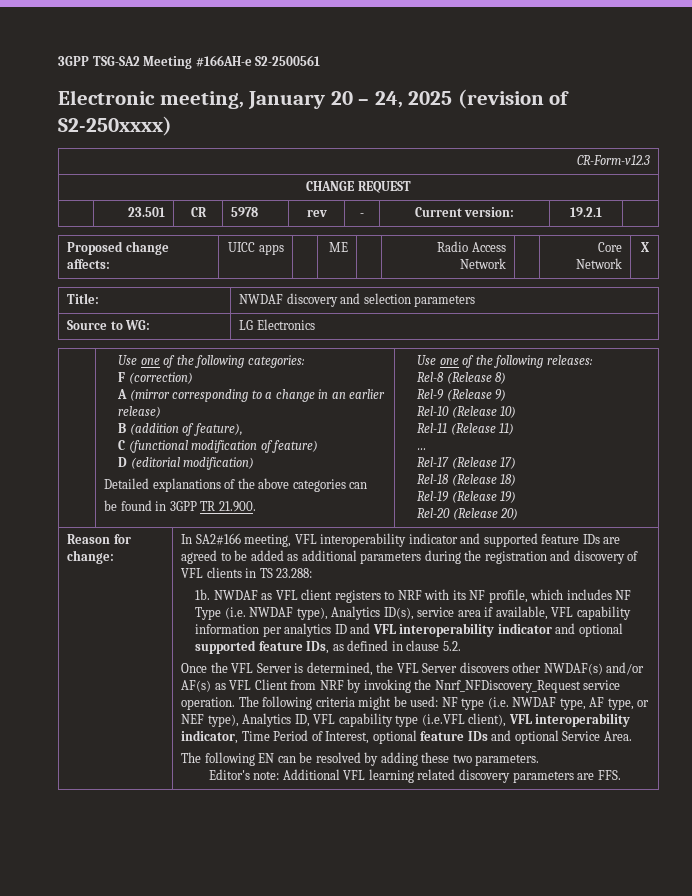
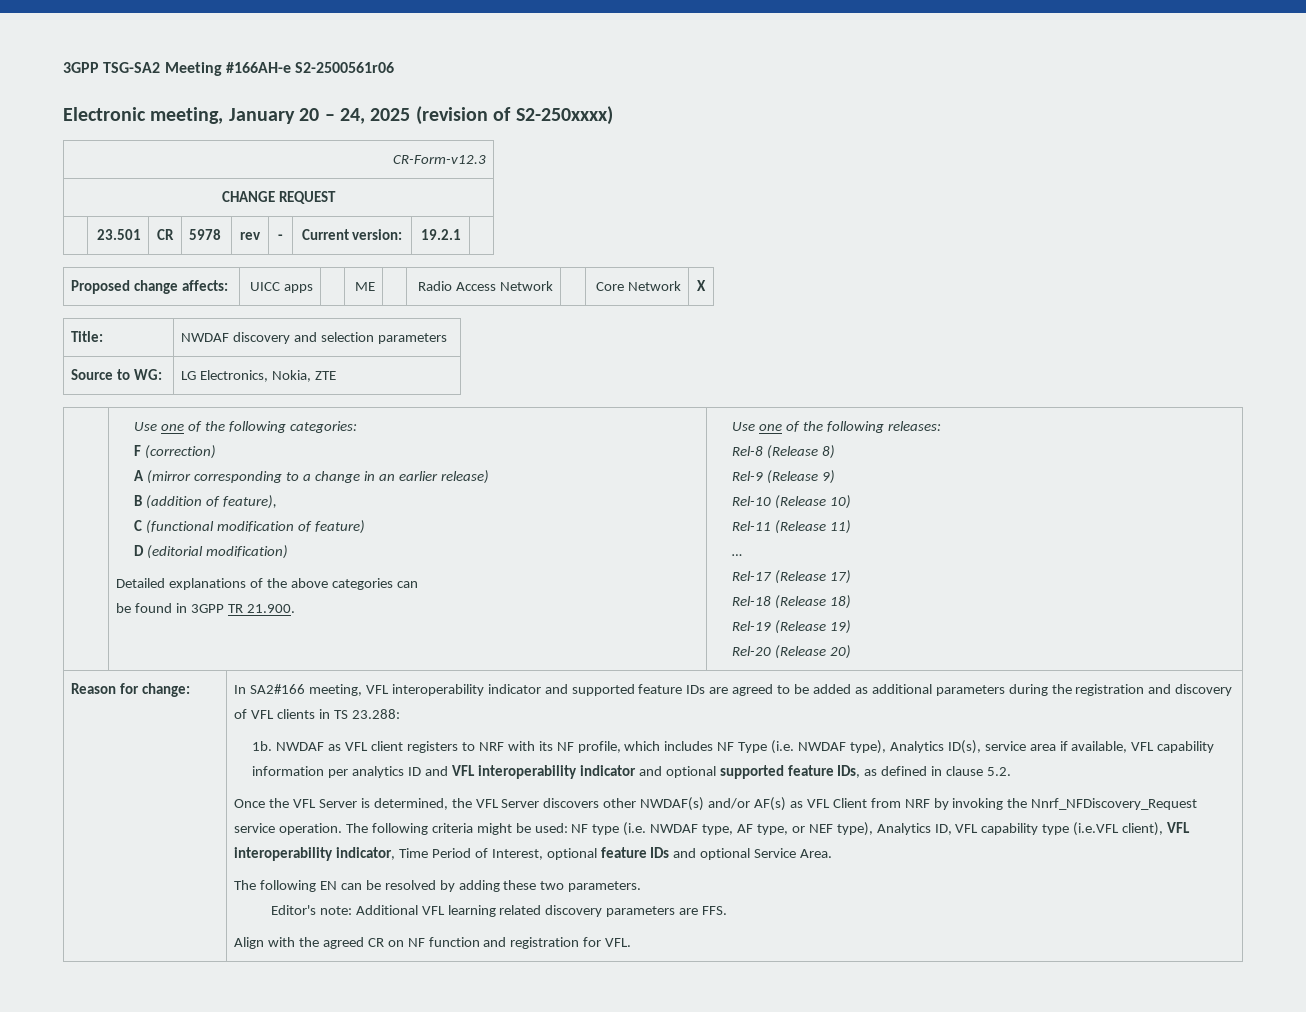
[255,55,321,66] S2-2500561 -> [295,62,395,73] S2-2500561r06
[256,319,315,330] Electronics -> [200,370,336,382] Electronics, Nokia, ZTE
(621, 775) none -> [234,937,632,949] // Align with the agreed CR on NF function and registration for VFL.

